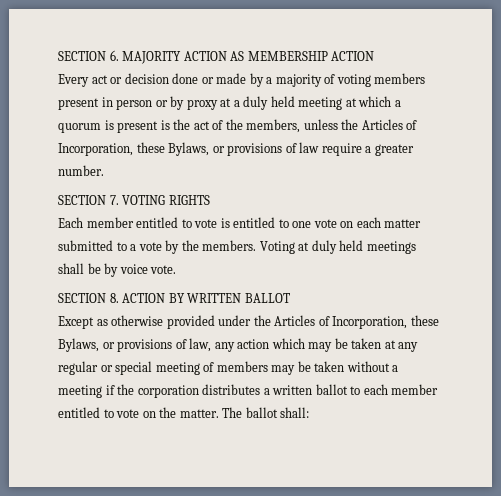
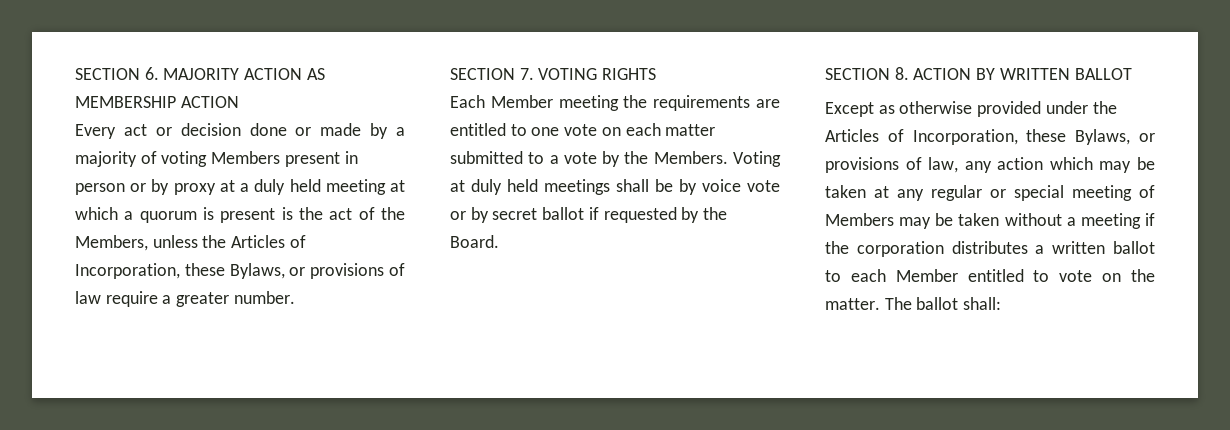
[374,73,426,84] members -> [211,151,281,164] Members
[246,119,301,133] members, -> [75,235,148,251] Members,
[86,217,230,228] member entitled to vote is -> [490,95,780,111] Member meeting the requirements are
[202,240,257,251] members. -> [653,151,728,164] Members.
[150,265,177,274] vote. -> [747,180,780,192] [450,207,728,223] [450,235,499,248] vote or by secret ballot if requested by the Board.
[216,361,268,372] members -> [825,213,894,226] Members
[391,384,439,395] member -> [895,269,958,282] Member

